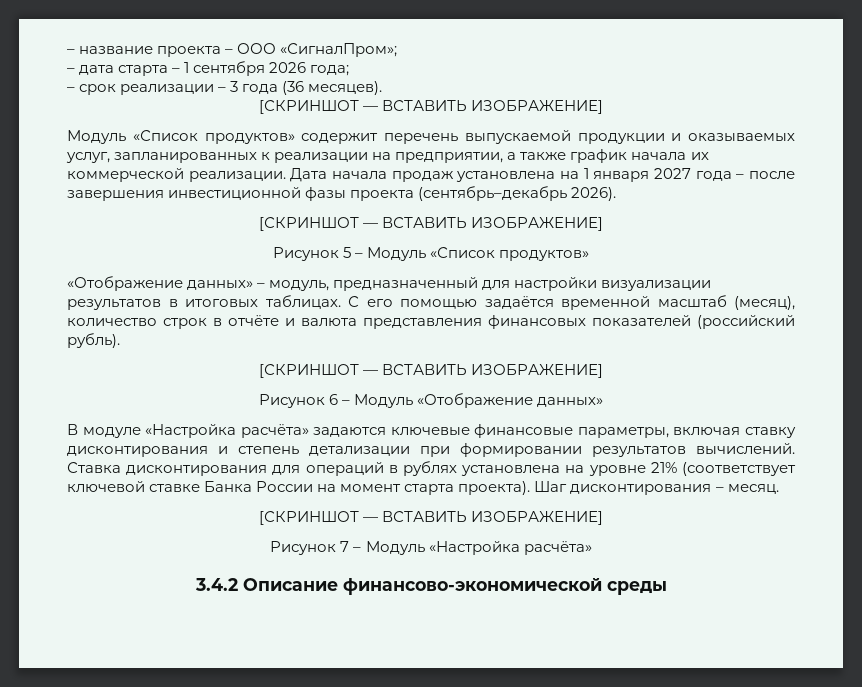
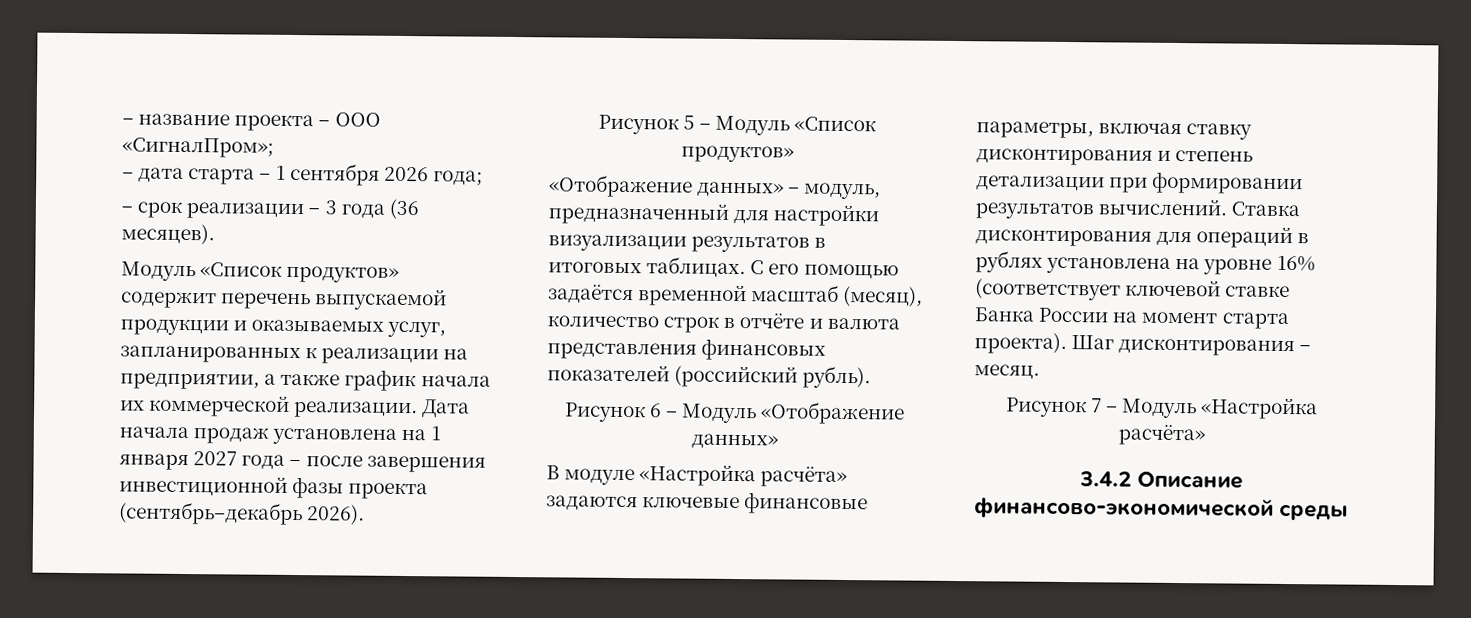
[258,100,604,114] // [СКРИНШОТ — ВСТАВИТЬ ИЗОБРАЖЕНИЕ] -> (215, 234) none
[258,217,604,231] // [СКРИНШОТ — ВСТАВИТЬ ИЗОБРАЖЕНИЕ] -> (366, 514) none
[258,364,604,378] // [СКРИНШОТ — ВСТАВИТЬ ИЗОБРАЖЕНИЕ] -> (872, 377) none
[650,462,677,473] 21% -> [1276,255,1316,272] 16%
[258,511,604,525] // [СКРИНШОТ — ВСТАВИТЬ ИЗОБРАЖЕНИЕ] -> (1040, 372) none

